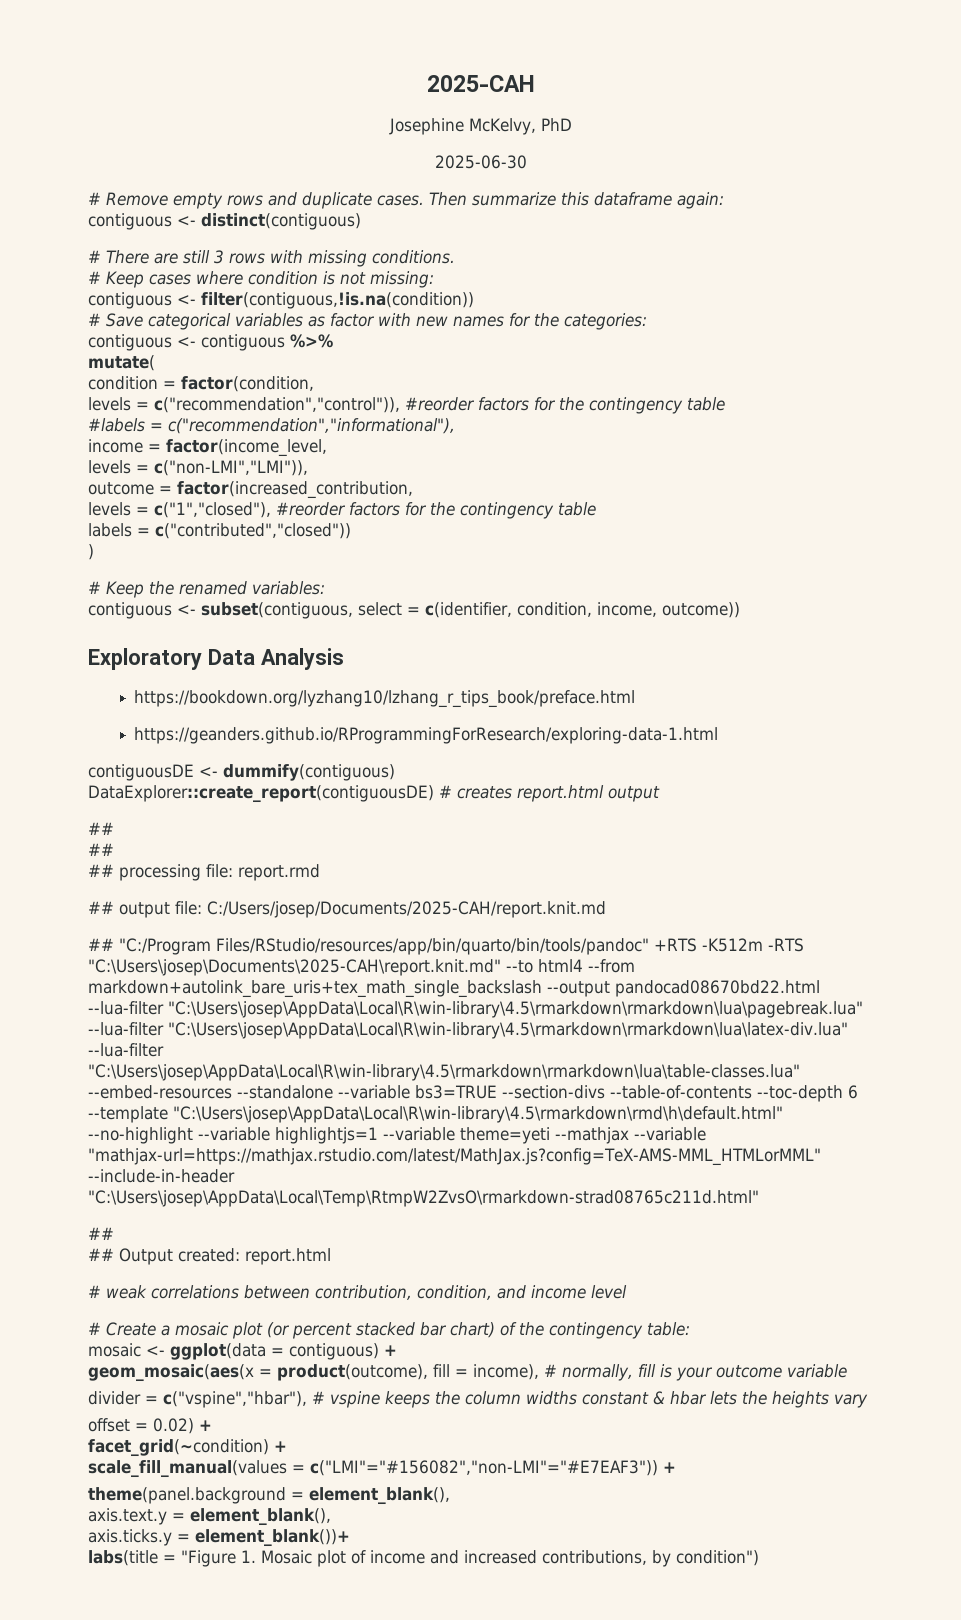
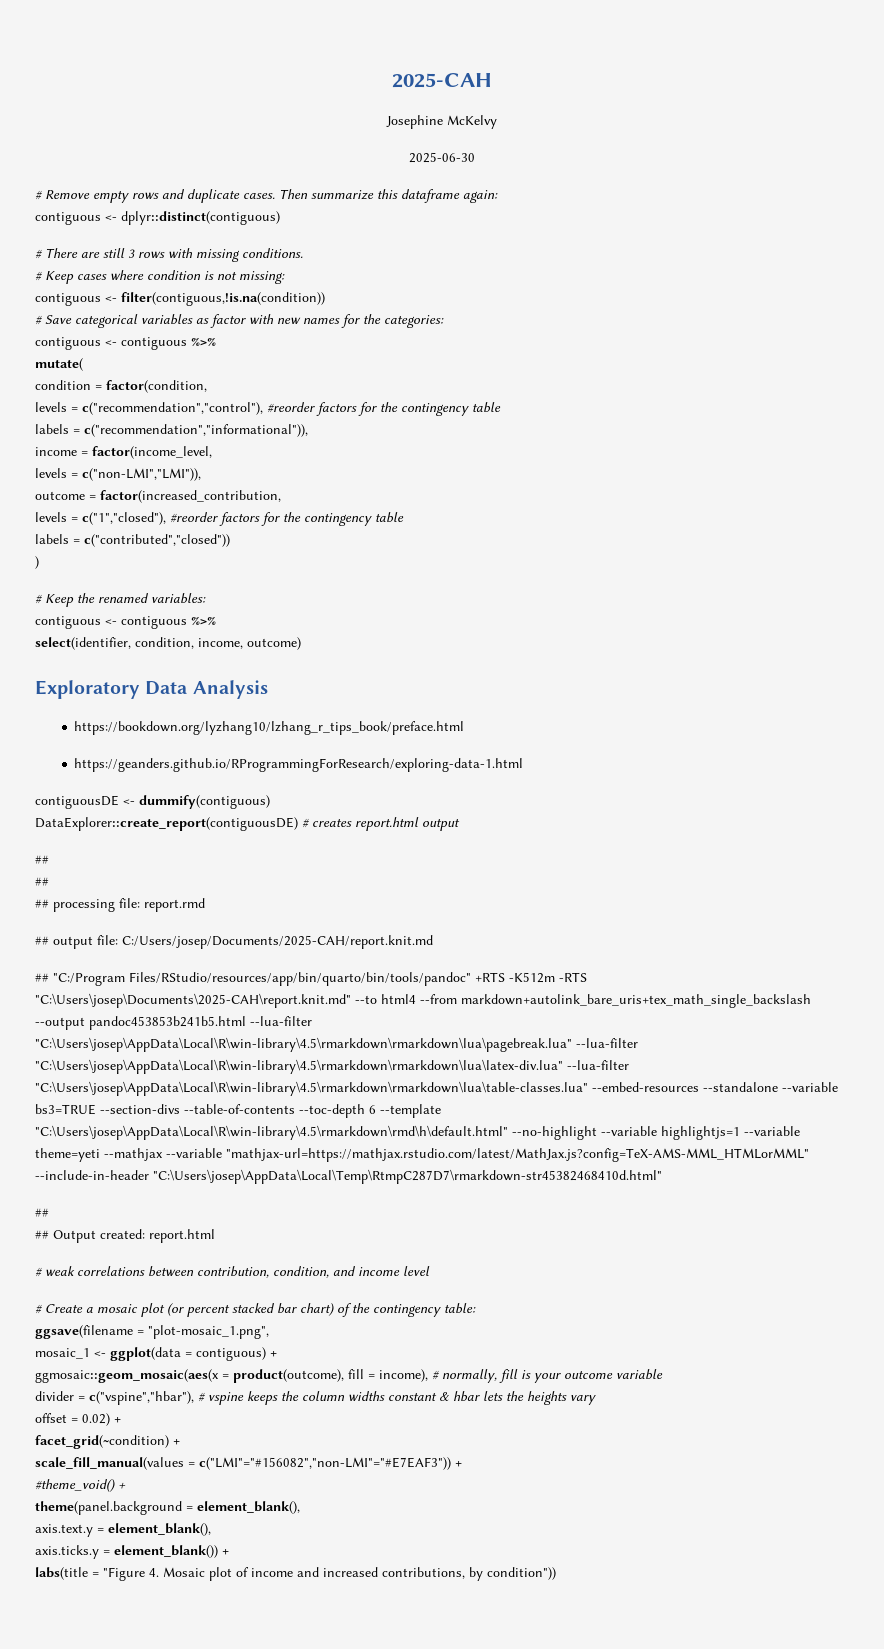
[468,118,572,135] McKelvy, PhD -> [447,115,497,129] McKelvy
[201,213,361,230] distinct(contiguous) -> [121,211,280,225] dplyr::distinct(contiguous)
[154,397,725,414] [88,418,455,434] c("recommendation","control")), #reorder factors for the contingency table // #labels = c("recommendation","informational"), -> [82,402,501,416] [35,424,308,437] c("recommendation","control"), #reorder factors for the contingency table // labels = c("recommendation","informational")),
[201,602,512,619] subset(contiguous, select = c(identifier, -> [121,616,216,629] [35,637,131,650] contiguous %>% // select(identifier,
[662,602,740,618] outcome)) -> [247,637,301,650] outcome)
[615,980,820,997] pandocad08670bd22.html -> [89,1016,246,1030] pandoc453853b241b5.html
[88,1190,759,1207] "C:\Users\josep\AppData\Local\Temp\RtmpW2ZvsO\rmarkdown-strad08765c211d.html" -> [153,1169,662,1184] "C:\Users\josep\AppData\Local\Temp\RtmpC287D7\rmarkdown-str45382468410d.html"
[88,1343,141,1357] mosaic -> [35,1325,269,1339] [35,1348,90,1359] ggsave(filename = "plot-mosaic_1.png", // mosaic_1
[88,1364,254,1382] geom_mosaic(aes(x -> [35,1369,219,1383] ggmosaic::geom_mosaic(aes(x
(676, 1467) none -> [35,1479,126,1492] // #theme_void() +
[195,1529,350,1547] element_blank())+ -> [114,1545,229,1558] element_blank()) +
[240,1550,256,1563] 1. -> [149,1568,159,1577] 4.
[675,1550,759,1566] condition") -> [487,1567,556,1580] condition"))

